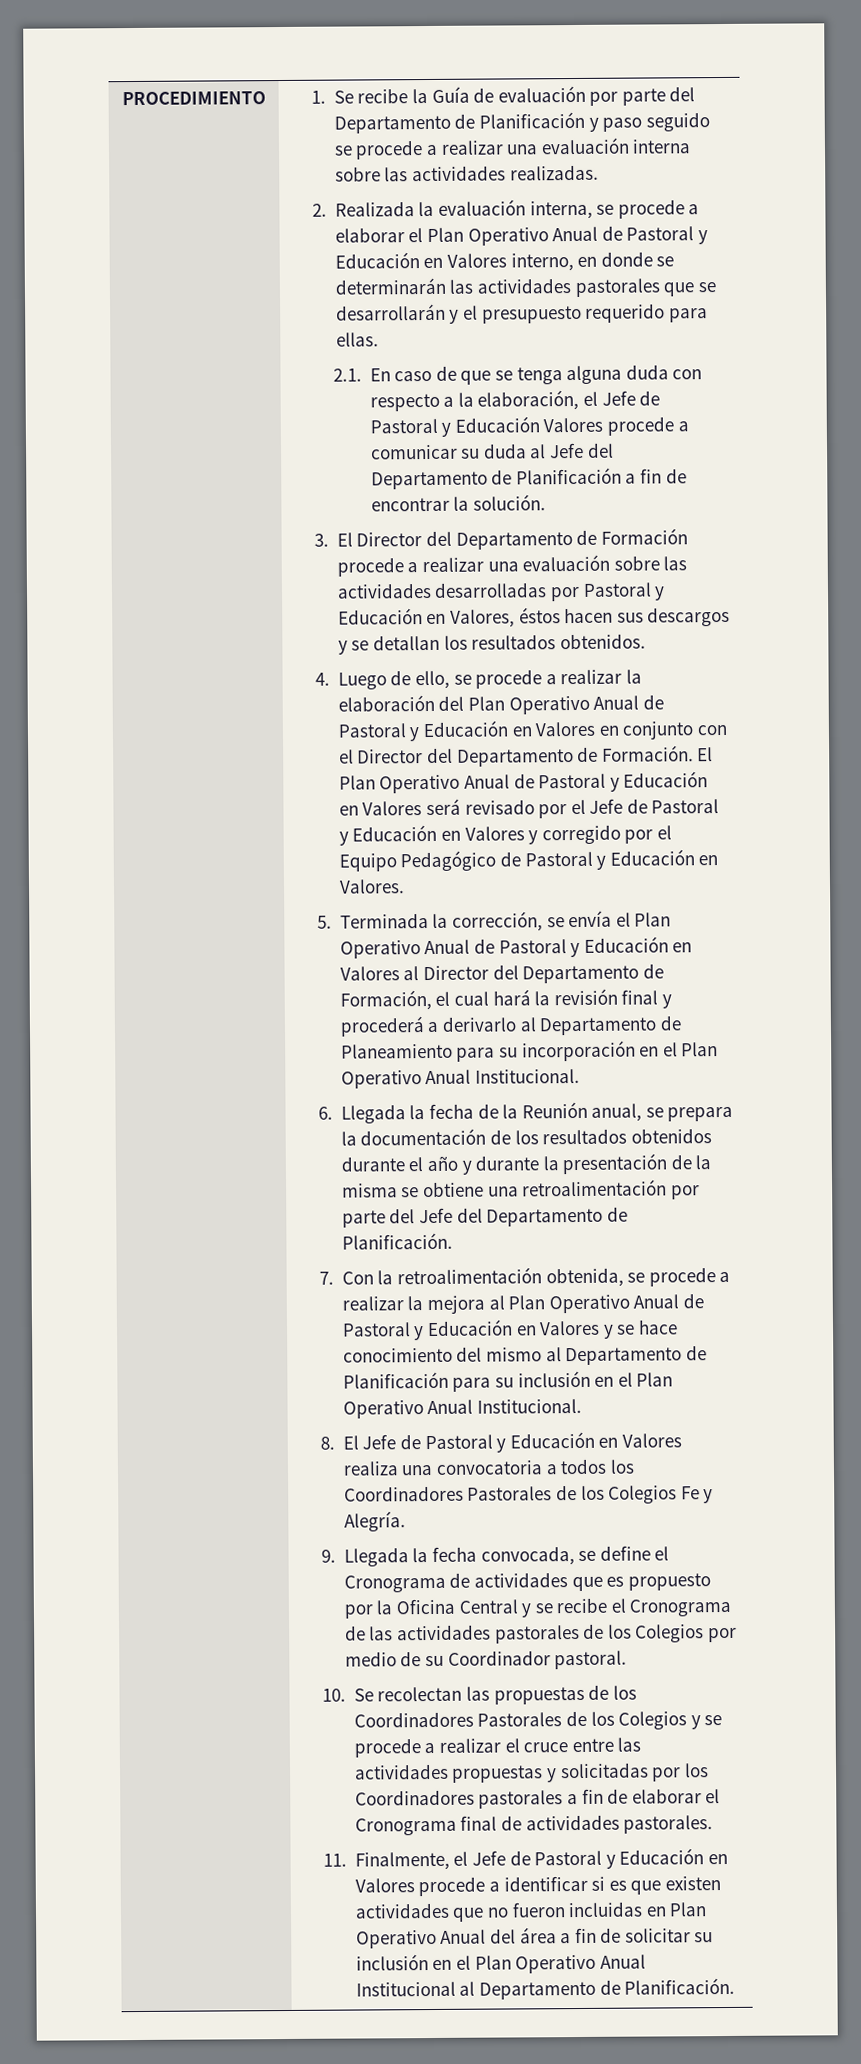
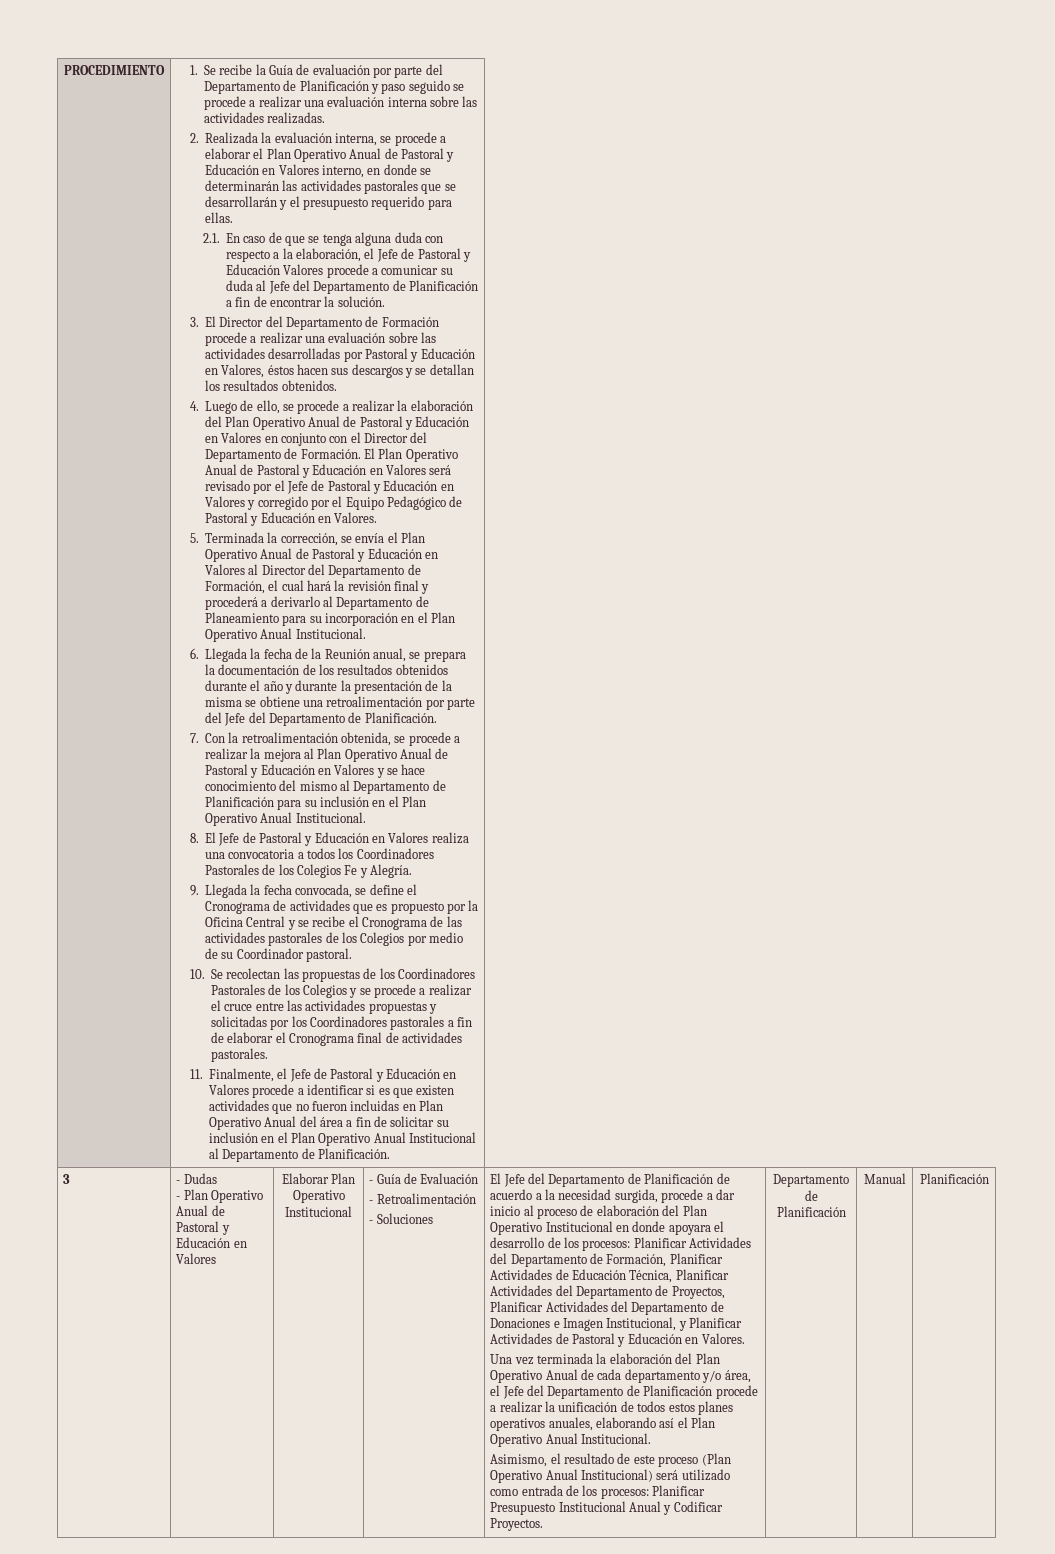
(736, 1986) none -> [63,1174,71,1184] [176,1173,217,1184] [176,1189,264,1203] [176,1205,225,1216] [176,1221,230,1235] [176,1237,247,1248] [176,1253,217,1264] [281,1173,356,1184] [292,1190,345,1203] [285,1206,352,1217] [369,1173,479,1184] [369,1193,476,1204] [369,1213,433,1224] [490,1173,730,1187] [490,1189,735,1203] [490,1205,707,1219] [490,1221,725,1235] [490,1237,752,1251] [490,1253,723,1267] [490,1269,729,1283] [490,1285,725,1299] [490,1301,724,1315] [490,1317,743,1331] [490,1333,745,1347] [490,1353,720,1365] [490,1369,751,1383] [490,1385,758,1399] [490,1401,733,1415] [490,1417,716,1431] [490,1433,652,1447] [490,1453,731,1467] [490,1469,730,1483] [490,1485,706,1499] [490,1501,723,1515] [490,1518,544,1531] [773,1174,849,1187] [804,1190,818,1201] [776,1206,846,1217] [863,1173,906,1184] [919,1173,989,1184] // 3 | - Dudas // - Plan Operativo Anual de Pastoral y Educación en Valores | Elaborar Plan Operativo Institucional | - Guía de Evaluación // - Retroalimentación // - Soluciones | El Jefe del Departamento de Planificación de acuerdo a la necesidad surgida, procede a dar inicio al proceso de elaboración del Plan Operativo Institucional en donde apoyara el desarrollo de los procesos: Planificar Actividades del Departamento de Formación, Planificar Actividades de Educación Técnica, Planificar Actividades del Departamento de Proyectos, Planificar Actividades del Departamento de Donaciones e Imagen Institucional, y Planificar Actividades de Pastoral y Educación en Valores. // Una vez terminada la elaboración del Plan Operativo Anual de cada departamento y/o área, el Jefe del Departamento de Planificación procede a realizar la unificación de todos estos planes operativos anuales, elaborando así el Plan Operativo Anual Institucional. // Asimismo, el resultado de este proceso (Plan Operativo Anual Institucional) será utilizado como entrada de los procesos: Planificar Presupuesto Institucional Anual y Codificar Proyectos. | Departamento de Planificación | Manual | Planificación

